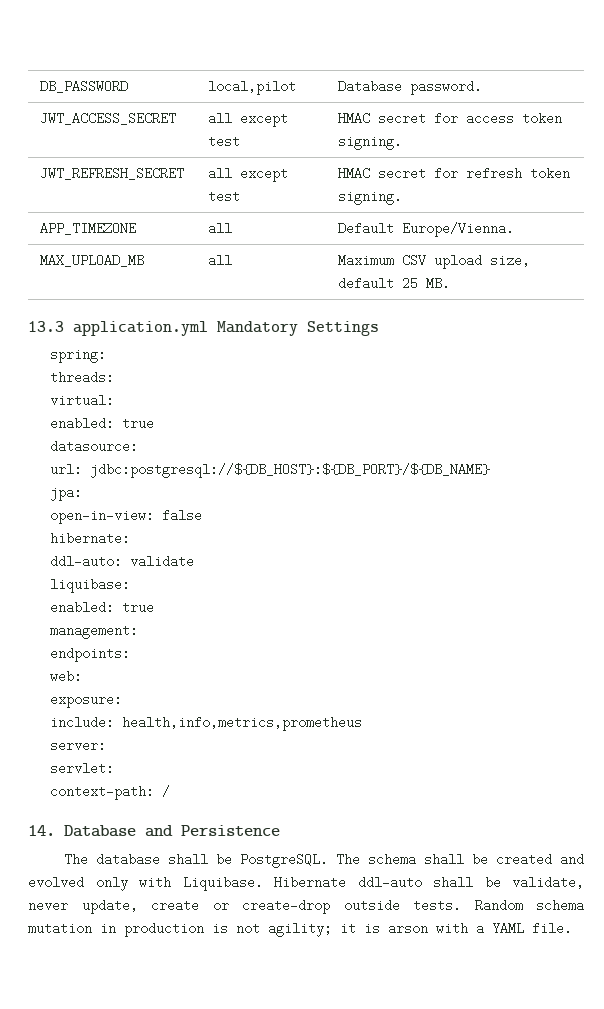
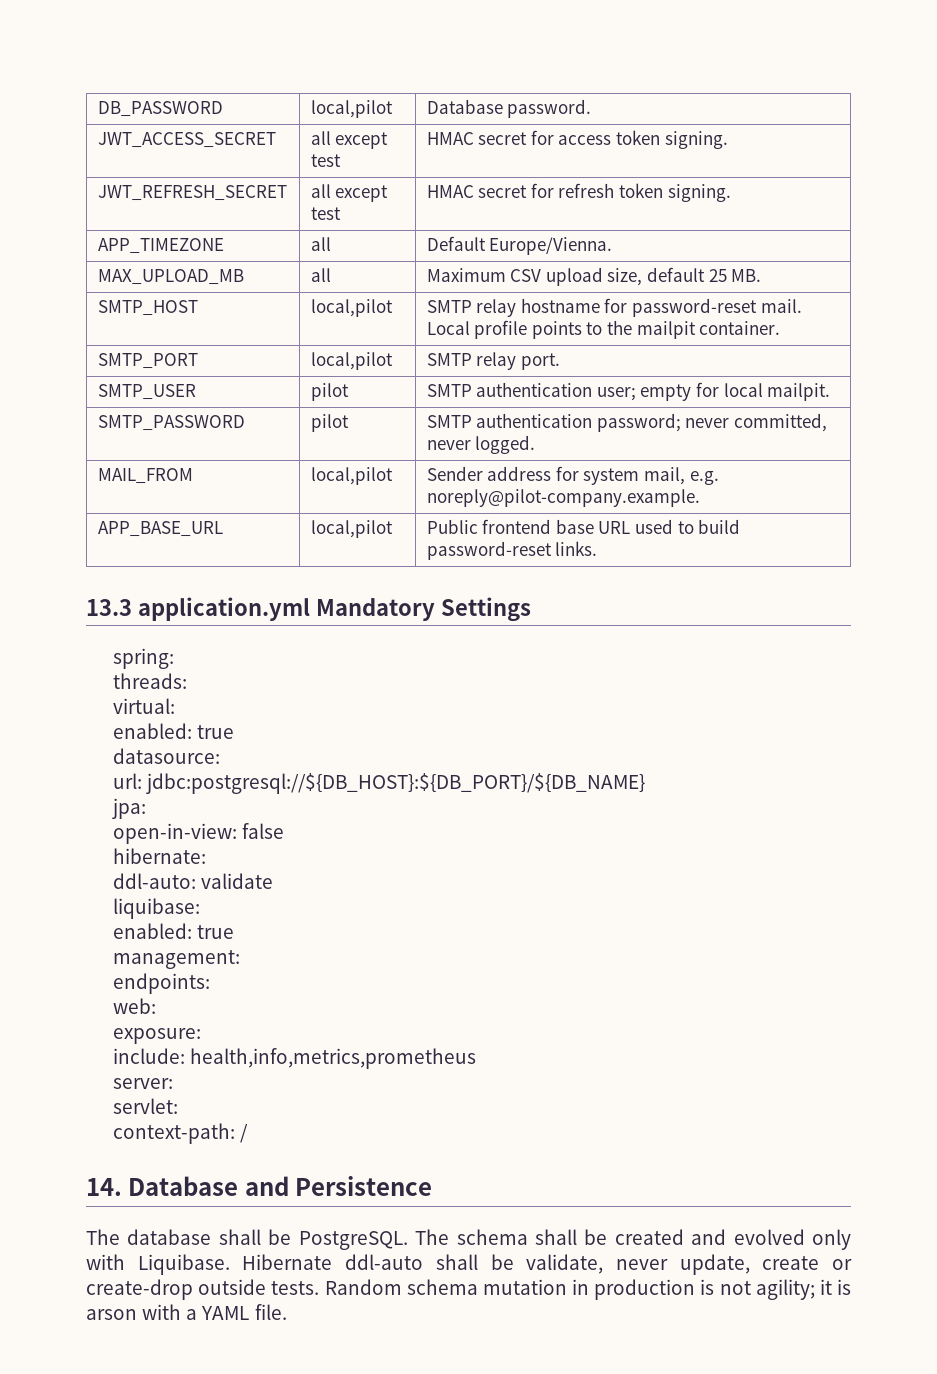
(450, 283) none -> [97,300,198,316] [310,299,393,317] [426,298,802,317] [426,320,781,339] [97,353,198,369] [310,352,393,370] [426,352,560,370] [97,384,196,400] [310,383,349,401] [426,382,831,401] [97,415,245,431] [310,414,349,432] [426,413,827,432] [426,435,536,454] [97,468,193,484] [310,467,393,485] [426,466,719,485] [426,489,700,507] [97,521,223,537] [310,520,393,538] [426,519,741,534] [426,541,598,560] // SMTP_HOST | local,pilot | SMTP relay hostname for password-reset mail. Local profile points to the mailpit container. // SMTP_PORT | local,pilot | SMTP relay port. // SMTP_USER | pilot | SMTP authentication user; empty for local mailpit. // SMTP_PASSWORD | pilot | SMTP authentication password; never committed, never logged. // MAIL_FROM | local,pilot | Sender address for system mail, e.g. noreply@pilot-company.example. // APP_BASE_URL | local,pilot | Public frontend base URL used to build password-reset links.

